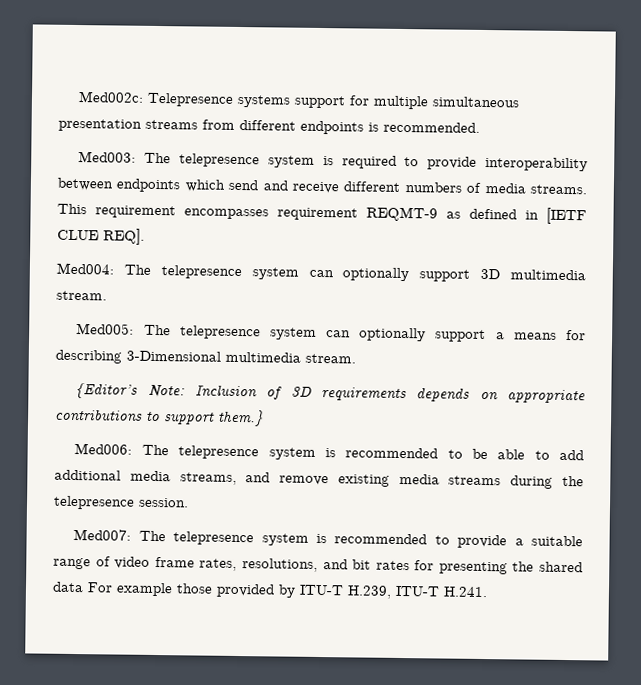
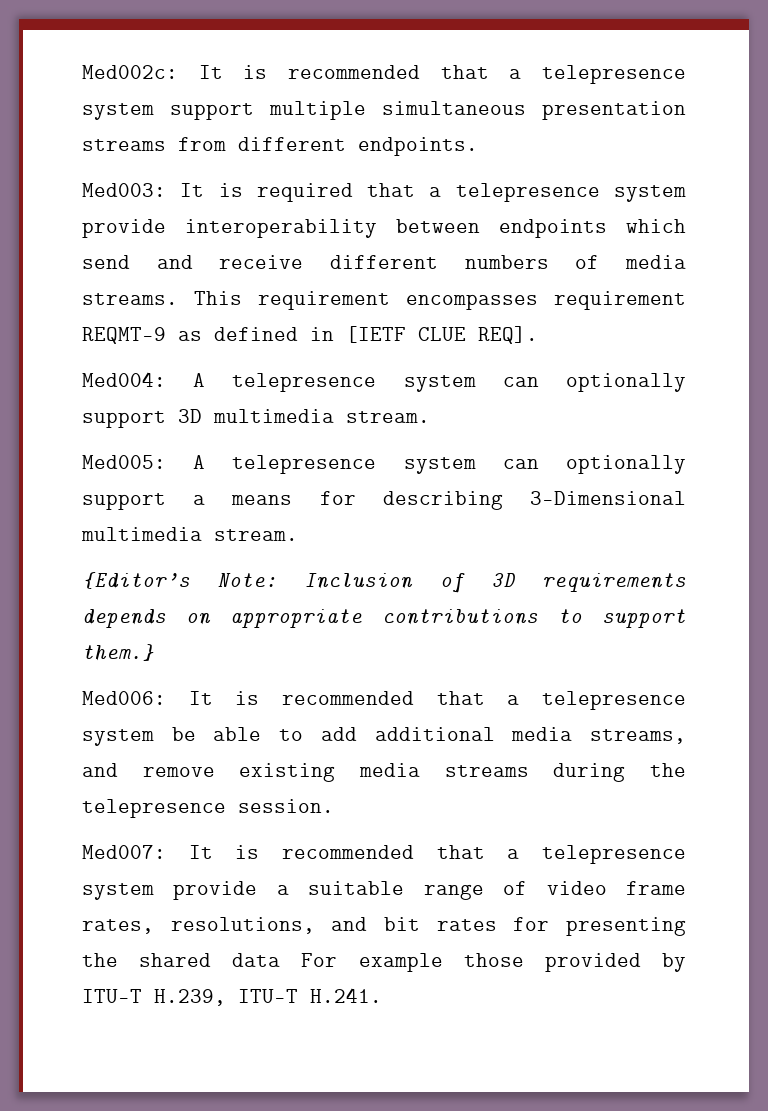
[147,92,371,109] Telepresence systems support for -> [198,65,686,84] [82,103,254,120] It is recommended that a telepresence system support
[300,120,480,135] [78,151,420,169] endpoints is recommended. // Med003: The telepresence system is required to -> [358,137,478,156] [82,183,686,202] endpoints. // Med003: It is required that a telepresence system
[123,264,151,275] The -> [193,373,206,387] A
[143,324,171,336] The -> [193,455,206,469] A
[141,444,463,460] The telepresence system is recommended to -> [188,691,686,710] [82,729,154,746] It is recommended that a telepresence system
[138,530,450,546] The telepresence system is recommended to -> [188,845,686,864] [82,883,154,900] It is recommended that a telepresence system

